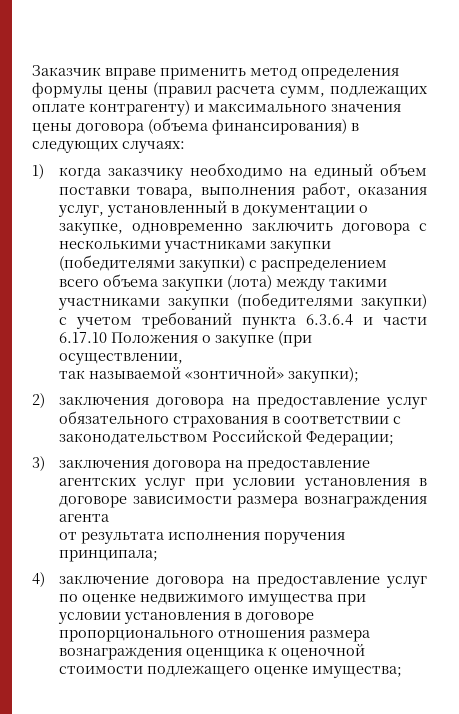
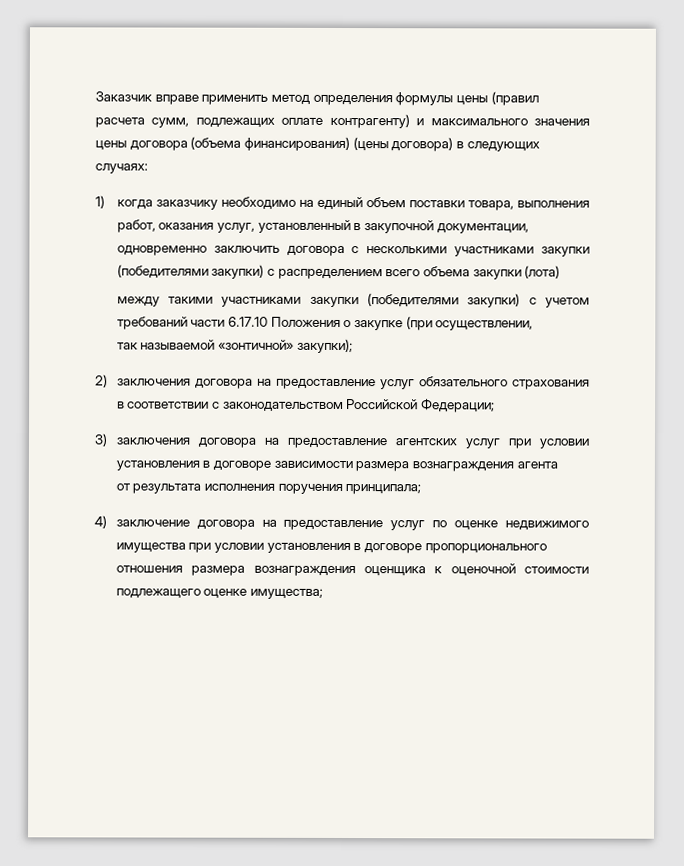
(347, 127) none -> [352,137,454,152] (цены договора)
[243,204,369,217] [59,222,124,235] документации о закупке, -> [364,220,529,234] закупочной документации,
(273, 282) none -> (561, 272) //
[242,314,374,329] пункта 6.3.6.4 и -> (188, 323) none

